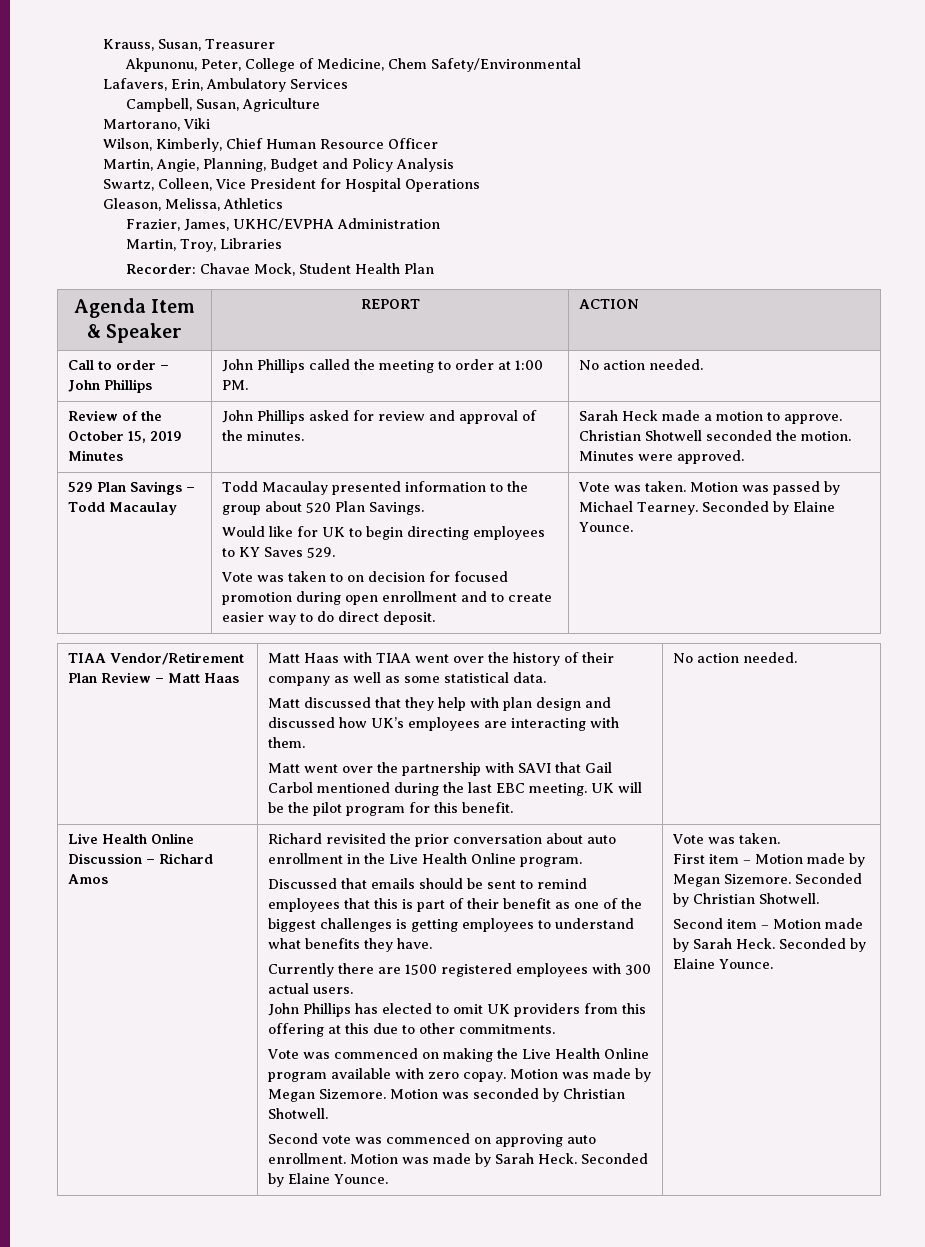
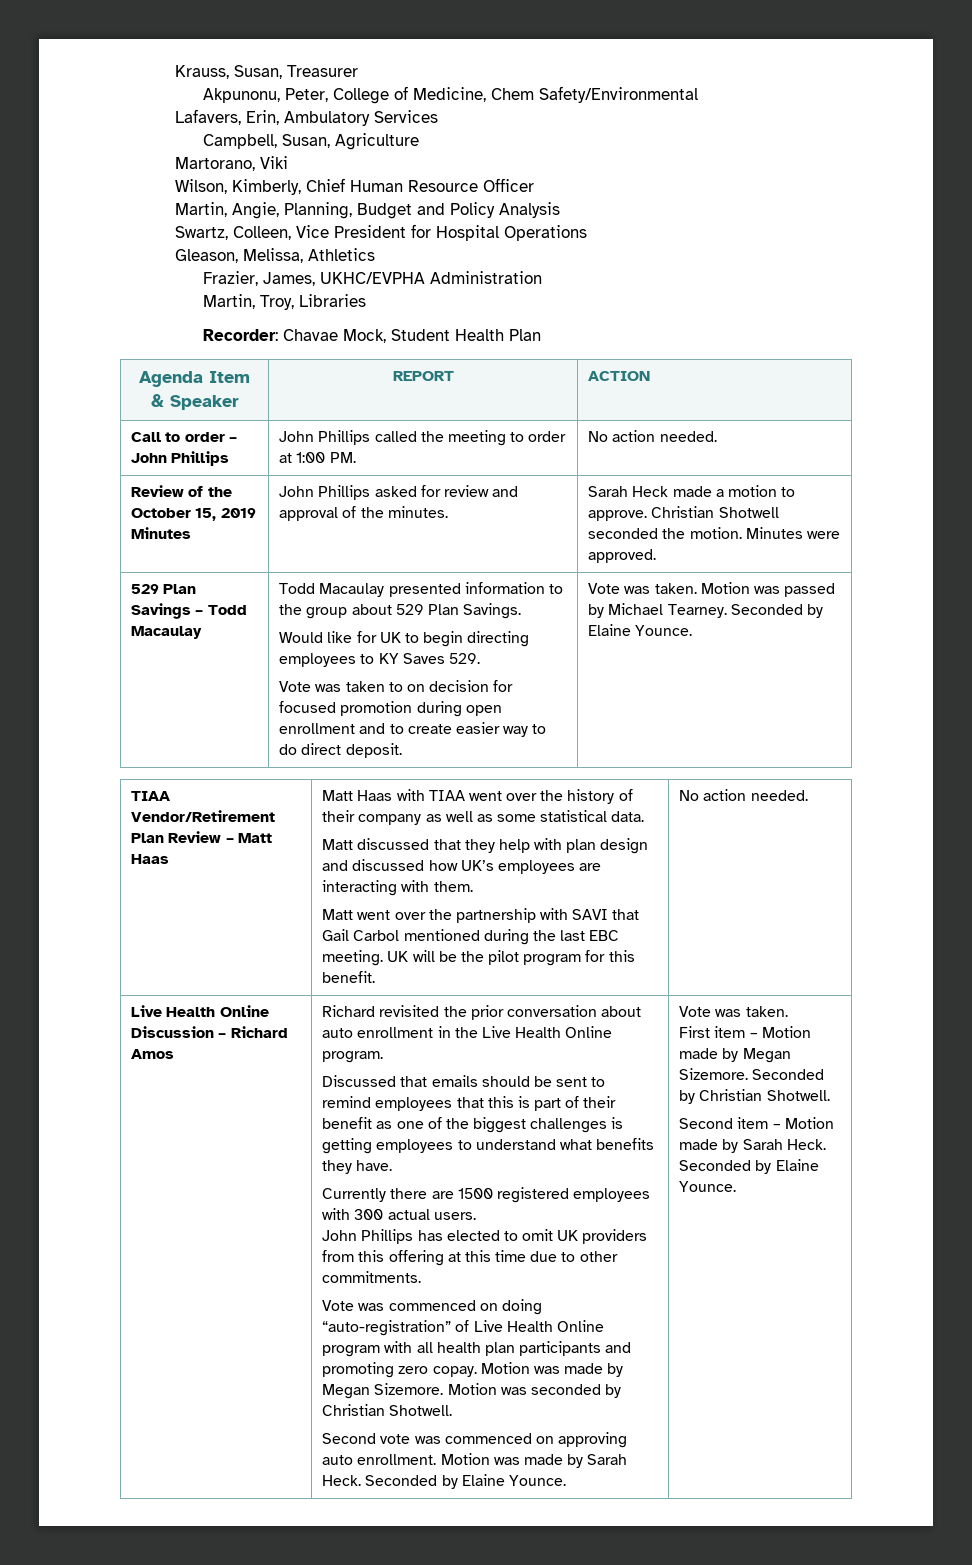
[305,502,331,513] 520 -> [395,604,424,615] 529
(369, 1028) none -> [495,1250,527,1262] time
[442,1048,518,1062] making the -> [501,1299,542,1315] [322,1320,470,1336] doing “auto-registration” of
[330,1068,424,1079] available with -> [384,1341,632,1356] [322,1362,395,1378] with all health plan participants and promoting

